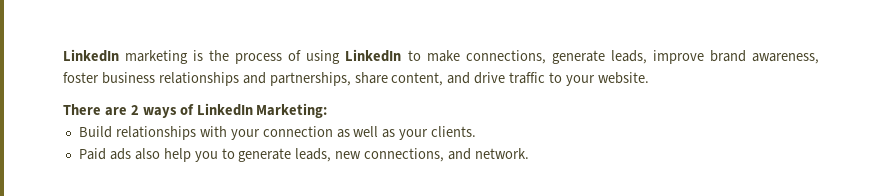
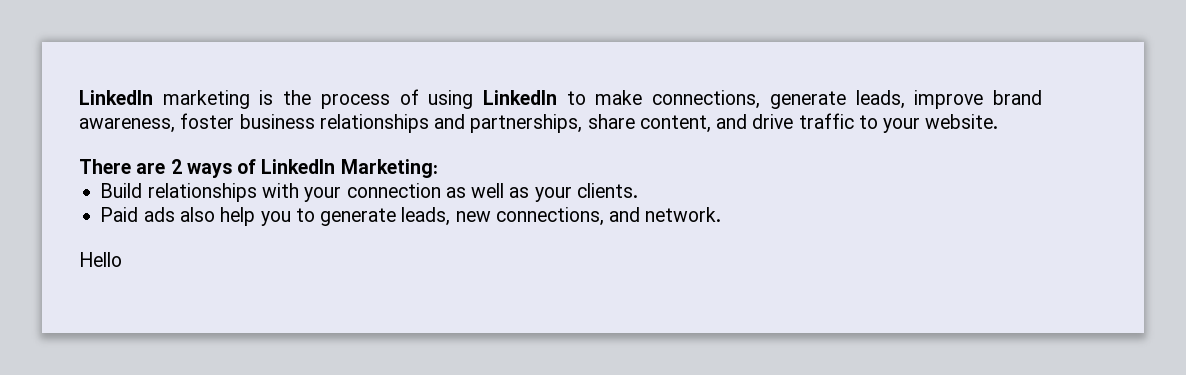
(530, 153) none -> [79,252,122,267] // Hello

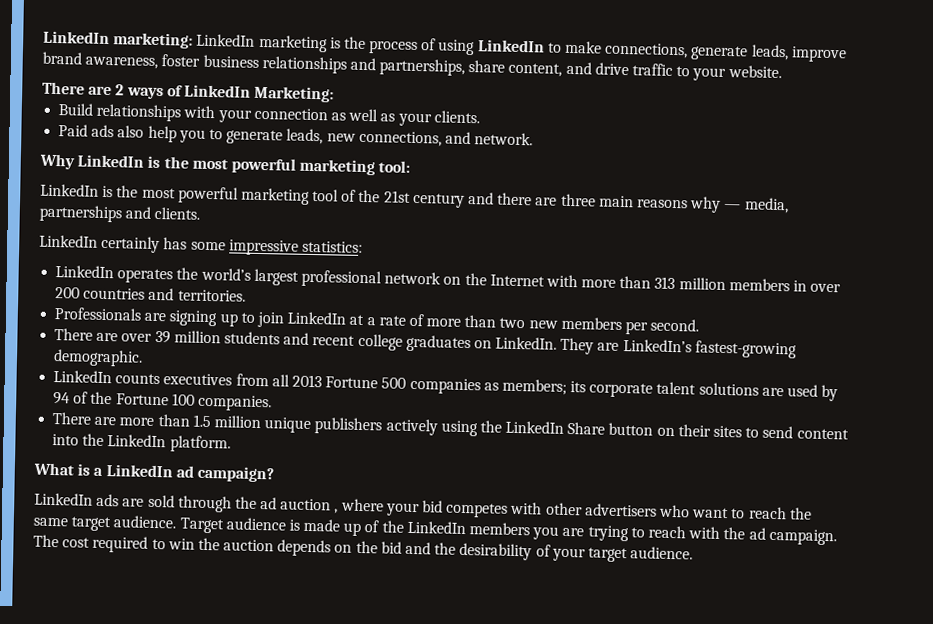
[79,90,153,105] LinkedIn -> [43,30,256,49] LinkedIn marketing: LinkedIn
[79,252,122,267] Hello -> [39,153,411,176] [40,183,789,214] [39,204,201,223] [39,234,363,256] [55,265,842,293] [55,287,246,302] [54,307,700,335] [54,328,797,359] [53,349,144,367] [53,370,839,402] [53,391,272,412] [52,412,849,440] [52,433,231,453] [33,462,274,483] [34,492,812,520] [33,515,837,546] [33,534,694,563] Why LinkedIn is the most powerful marketing tool: // LinkedIn is the most powerful marketing tool of the 21st century and there are three main reasons why — media, partnerships and clients. // LinkedIn certainly has some impressive statistics: // LinkedIn operates the world’s largest professional network on the Internet with more than 313 million members in over 200 countries and territories. // Professionals are signing up to join LinkedIn at a rate of more than two new members per second. // There are over 39 million students and recent college graduates on LinkedIn. They are LinkedIn’s fastest-growing demographic. // LinkedIn counts executives from all 2013 Fortune 500 companies as members; its corporate talent solutions are used by 94 of the Fortune 100 companies. // There are more than 1.5 million unique publishers actively using the LinkedIn Share button on their sites to send content into the LinkedIn platform. // What is a LinkedIn ad campaign? // LinkedIn ads are sold through the ad auction , where your bid competes with other advertisers who want to reach the same target audience. Target audience is made up of the LinkedIn members you are trying to reach with the ad campaign. The cost required to win the auction depends on the bid and the desirability of your target audience.

